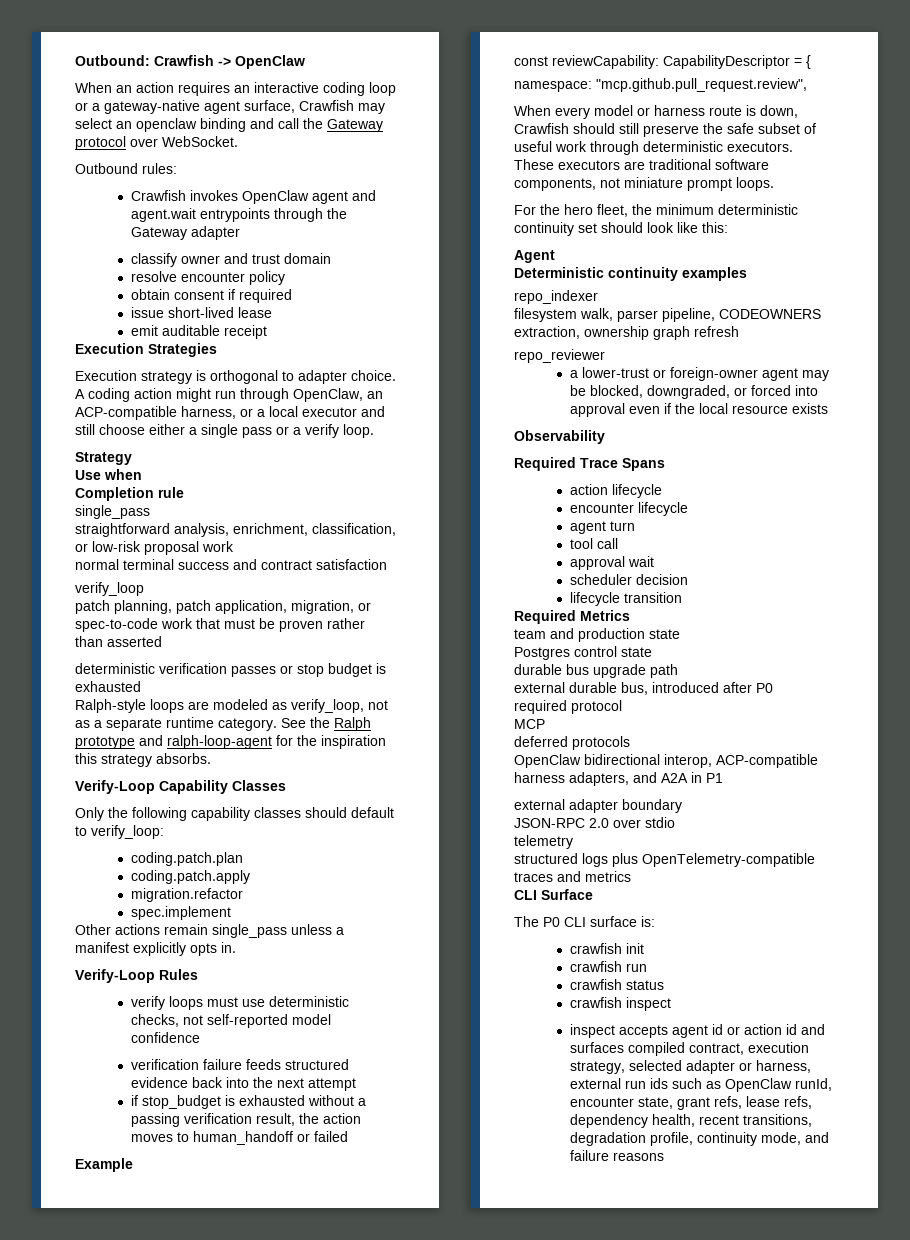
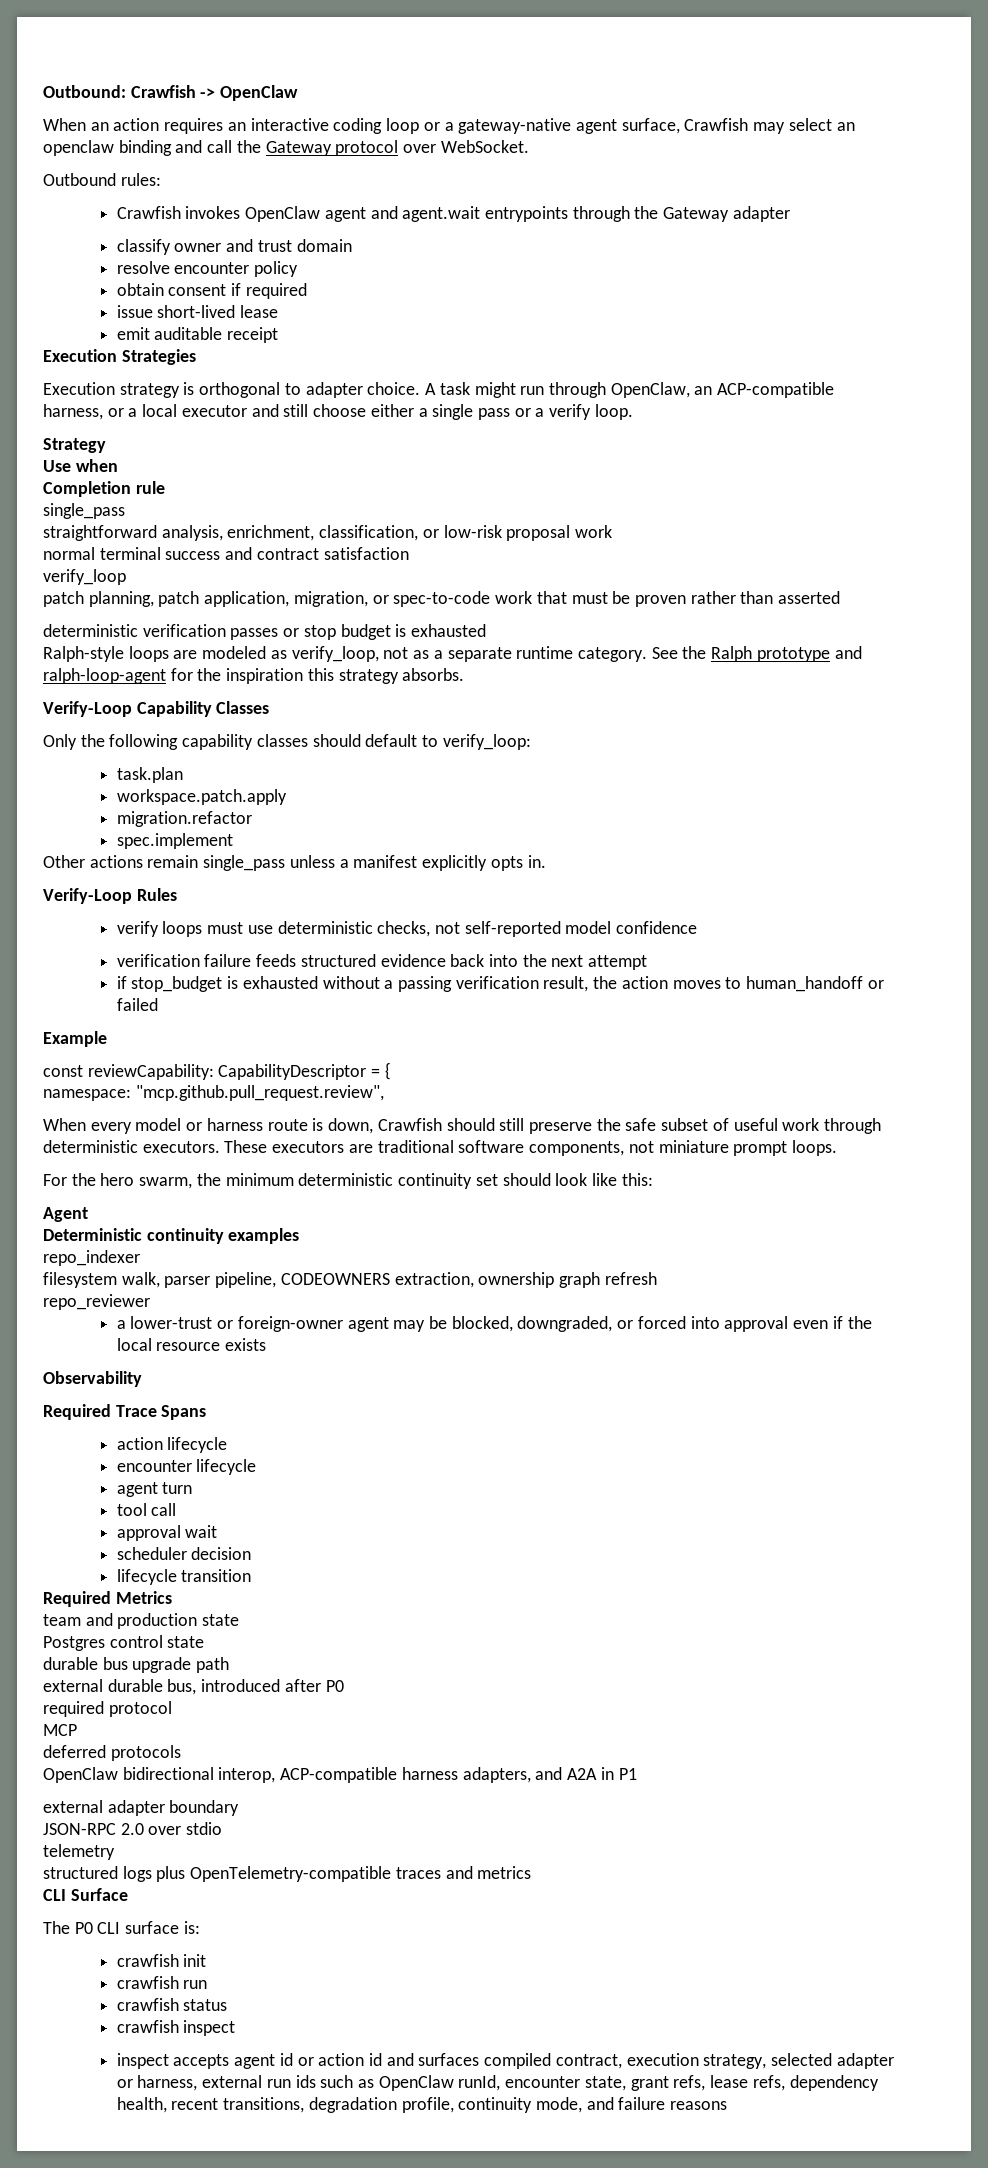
[88,388,172,402] coding action -> [439,382,470,395] task
[130,852,243,866] [130,870,250,884] coding.patch.plan // coding.patch.apply -> [116,767,183,783] [116,789,287,805] task.plan // workspace.patch.apply
[597,204,628,217] fleet, -> [139,1177,193,1189] swarm,

